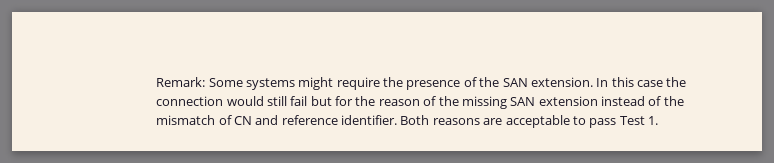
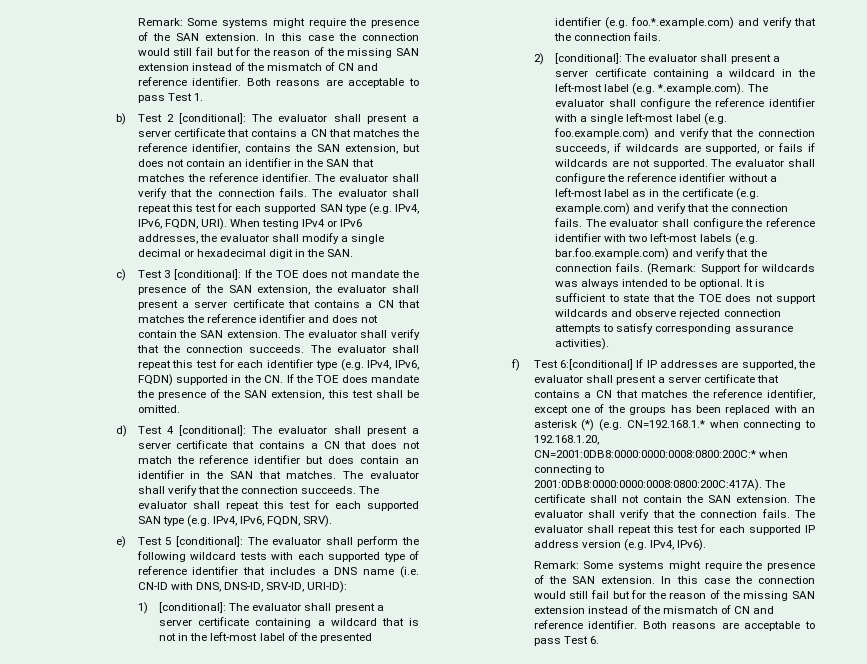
(659, 120) none -> [116,113,419,125] [137,128,419,137] [137,143,420,154] [137,158,374,167] [137,173,419,182] [137,188,420,199] [137,203,419,215] [137,218,363,230] [137,233,385,244] [137,249,354,259] [116,269,420,281] [137,284,419,295] [137,299,420,310] [137,314,379,323] [137,329,420,340] [136,345,420,353] [137,359,419,371] [137,374,420,386] [136,389,419,400] [137,405,180,413] [116,425,419,437] [137,440,421,449] [137,455,420,464] [137,470,419,479] [137,485,380,496] [137,500,419,511] [137,515,333,527] [116,536,420,548] [136,551,419,562] [137,566,419,578] [137,581,348,593] [137,602,384,614] [159,617,419,628] [159,632,372,643] [555,17,816,29] [554,32,662,41] [533,53,780,65] [555,68,815,79] [555,83,768,95] [555,98,815,109] [555,113,727,125] [554,128,815,140] [555,143,815,154] [555,159,815,169] [555,173,777,184] [555,188,759,200] [555,203,788,215] [554,218,815,229] [555,233,758,245] [555,248,767,260] [555,263,815,275] [555,279,765,289] [555,293,816,304] [555,309,781,319] [555,323,793,334] [555,338,610,350] [511,359,815,371] [533,374,780,385] [533,389,815,400] [533,404,815,415] [533,419,815,431] [533,435,599,445] [533,450,788,458] [533,465,604,475] [533,479,785,491] [533,494,815,503] [533,509,815,520] [533,524,815,535] [533,539,707,551] [533,561,815,571] [533,575,815,584] [533,590,816,601] [533,605,775,614] [533,620,815,631] [533,636,599,646] // b) Test 2 [conditional]: The evaluator shall present a server certificate that contains a CN that matches the reference identifier, contains the SAN extension, but does not contain an identifier in the SAN that matches the reference identifier. The evaluator shall verify that the connection fails. The evaluator shall repeat this test for each supported SAN type (e.g. IPv4, IPv6, FQDN, URI). When testing IPv4 or IPv6 addresses, the evaluator shall modify a single decimal or hexadecimal digit in the SAN. // c) Test 3 [conditional]: If the TOE does not mandate the presence of the SAN extension, the evaluator shall present a server certificate that contains a CN that matches the reference identifier and does not contain the SAN extension. The evaluator shall verify that the connection succeeds. The evaluator shall repeat this test for each identifier type (e.g. IPv4, IPv6, FQDN) supported in the CN. If the TOE does mandate the presence of the SAN extension, this test shall be omitted. // d) Test 4 [conditional]: The evaluator shall present a server certificate that contains a CN that does not match the reference identifier but does contain an identifier in the SAN that matches. The evaluator shall verify that the connection succeeds. The evaluator shall repeat this test for each supported SAN type (e.g. IPv4, IPv6, FQDN, SRV). // e) Test 5 [conditional]: The evaluator shall perform the following wildcard tests with each supported type of reference identifier that includes a DNS name (i.e. CN-ID with DNS, DNS-ID, SRV-ID, URI-ID): // 1) [conditional]: The evaluator shall present a server certificate containing a wildcard that is not in the left-most label of the presented identifier (e.g. foo.*.example.com) and verify that the connection fails. // 2) [conditional]: The evaluator shall present a server certificate containing a wildcard in the left-most label (e.g. *.example.com). The evaluator shall configure the reference identifier with a single left-most label (e.g. foo.example.com) and verify that the connection succeeds, if wildcards are supported, or fails if wildcards are not supported. The evaluator shall configure the reference identifier without a left-most label as in the certificate (e.g. example.com) and verify that the connection fails. The evaluator shall configure the reference identifier with two left-most labels (e.g. bar.foo.example.com) and verify that the connection fails. (Remark: Support for wildcards was always intended to be optional. It is sufficient to state that the TOE does not support wildcards and observe rejected connection attempts to satisfy corresponding assurance activities). // f) Test 6:[conditional] If IP addresses are supported, the evaluator shall present a server certificate that contains a CN that matches the reference identifier, except one of the groups has been replaced with an asterisk (*) (e.g. CN=192.168.1.* when connecting to 192.168.1.20, CN=2001:0DB8:0000:0000:0008:0800:200C:* when connecting to 2001:0DB8:0000:0000:0008:0800:200C:417A). The certificate shall not contain the SAN extension. The evaluator shall verify that the connection fails. The evaluator shall repeat this test for each supported IP address version (e.g. IPv4, IPv6). // Remark: Some systems might require the presence of the SAN extension. In this case the connection would still fail but for the reason of the missing SAN extension instead of the mismatch of CN and reference identifier. Both reasons are acceptable to pass Test 6.

